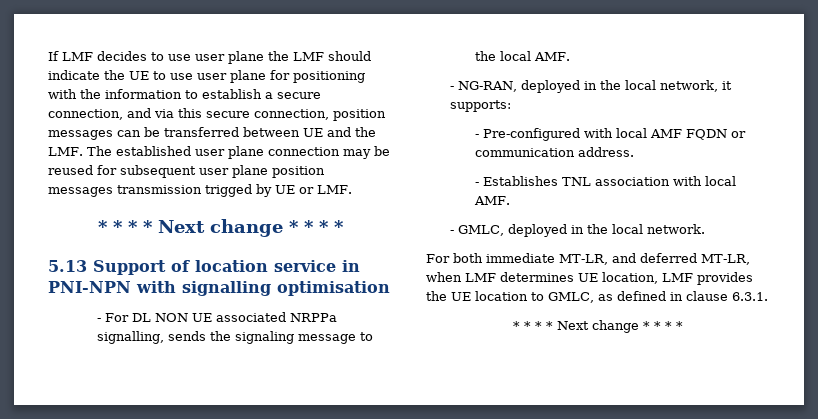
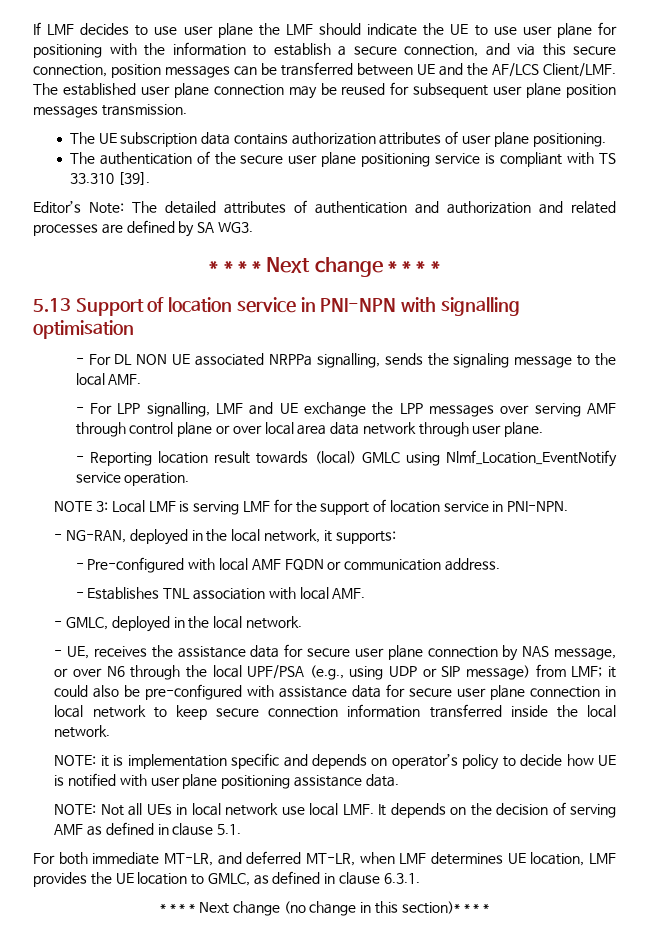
[48,147,83,156] LMF. -> [492,63,616,77] AF/LCS Client/LMF.
[117,184,352,197] transmission trigged by UE or LMF. -> [101,104,187,116] [69,131,606,147] [69,151,616,167] [69,172,150,185] [33,200,616,214] [33,220,253,237] transmission. // The UE subscription data contains authorization attributes of user plane positioning. // The authentication of the secure user plane positioning service is compliant with TS 33.310 [39]. // Editor’s Note: The detailed attributes of authentication and authorization and related processes are defined by SA WG3.
(570, 56) none -> [75,402,616,417] [75,422,544,437] [75,450,617,467] [75,472,190,486] [54,499,569,515] // - For LPP signalling, LMF and UE exchange the LPP messages over serving AMF through control plane or over local area data network through user plane. // - Reporting location result towards (local) GMLC using Nlmf_Location_EventNotify service operation. // NOTE 3: Local LMF is serving LMF for the support of location service in PNI-NPN.
(706, 229) none -> [54,644,616,661] [54,664,616,680] [54,684,617,700] [54,704,616,720] [54,725,111,738] [54,753,616,770] [54,773,399,789] [54,802,617,818] [54,822,242,836] // - UE, receives the assistance data for secure user plane connection by NAS message, or over N6 through the local UPF/PSA (e.g., using UDP or SIP message) from LMF; it could also be pre-configured with assistance data for secure user plane connection in local network to keep secure connection information transferred inside the local network. // NOTE: it is implementation specific and depends on operator’s policy to decide how UE is notified with user plane positioning assistance data. // NOTE: Not all UEs in local network use local LMF. It depends on the decision of serving AMF as defined in clause 5.1.
[643,321,683,330] * * * * -> [283,901,490,916] (no change in this section)* * * *

